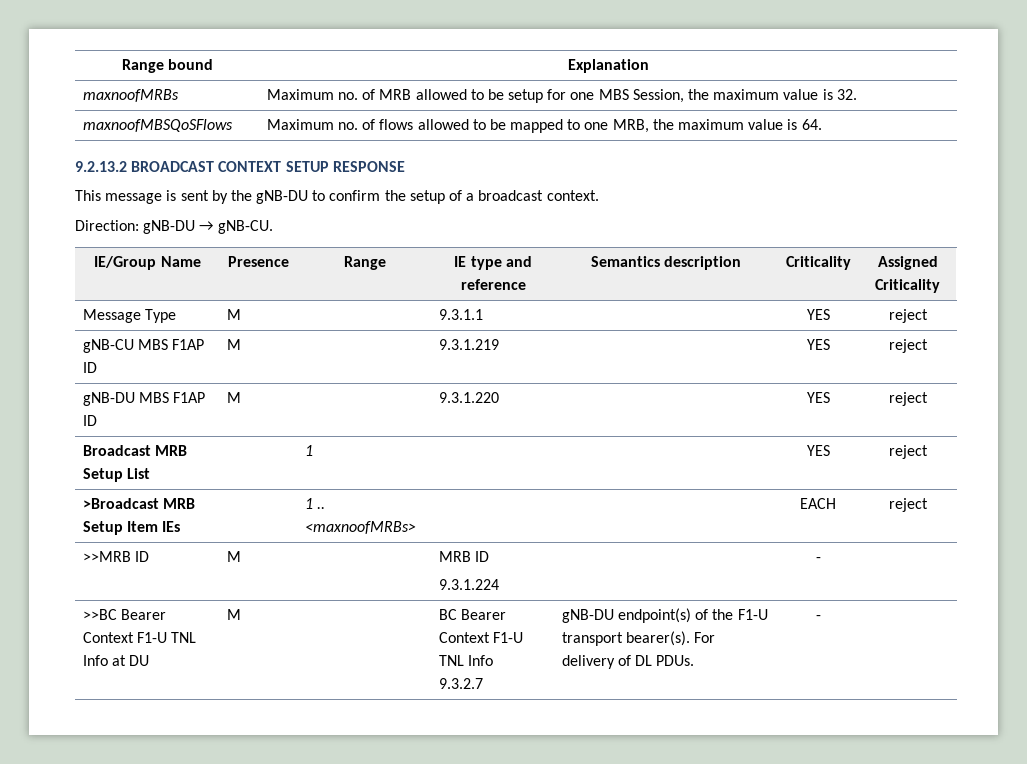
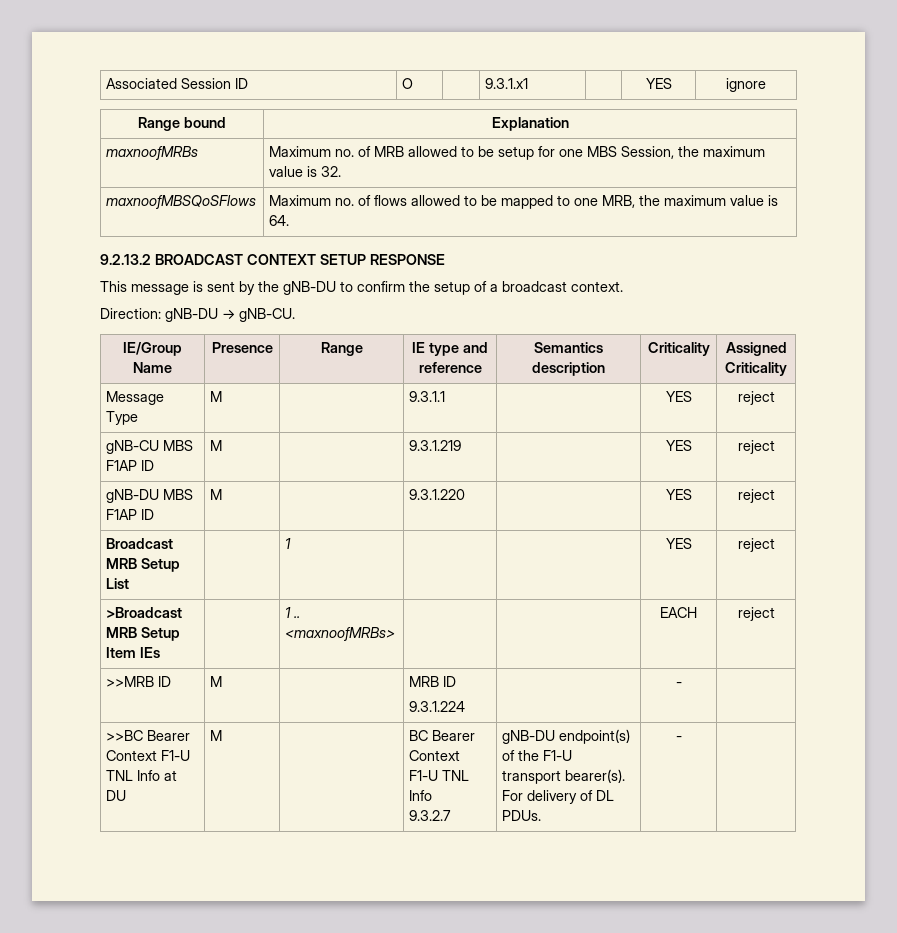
(121, 66) none -> [106,78,249,89] [402,78,414,89] [485,78,529,89] [645,78,672,89] [726,78,766,92] Associated Session ID | O | | 9.3.1.x1 | | YES | ignore //

